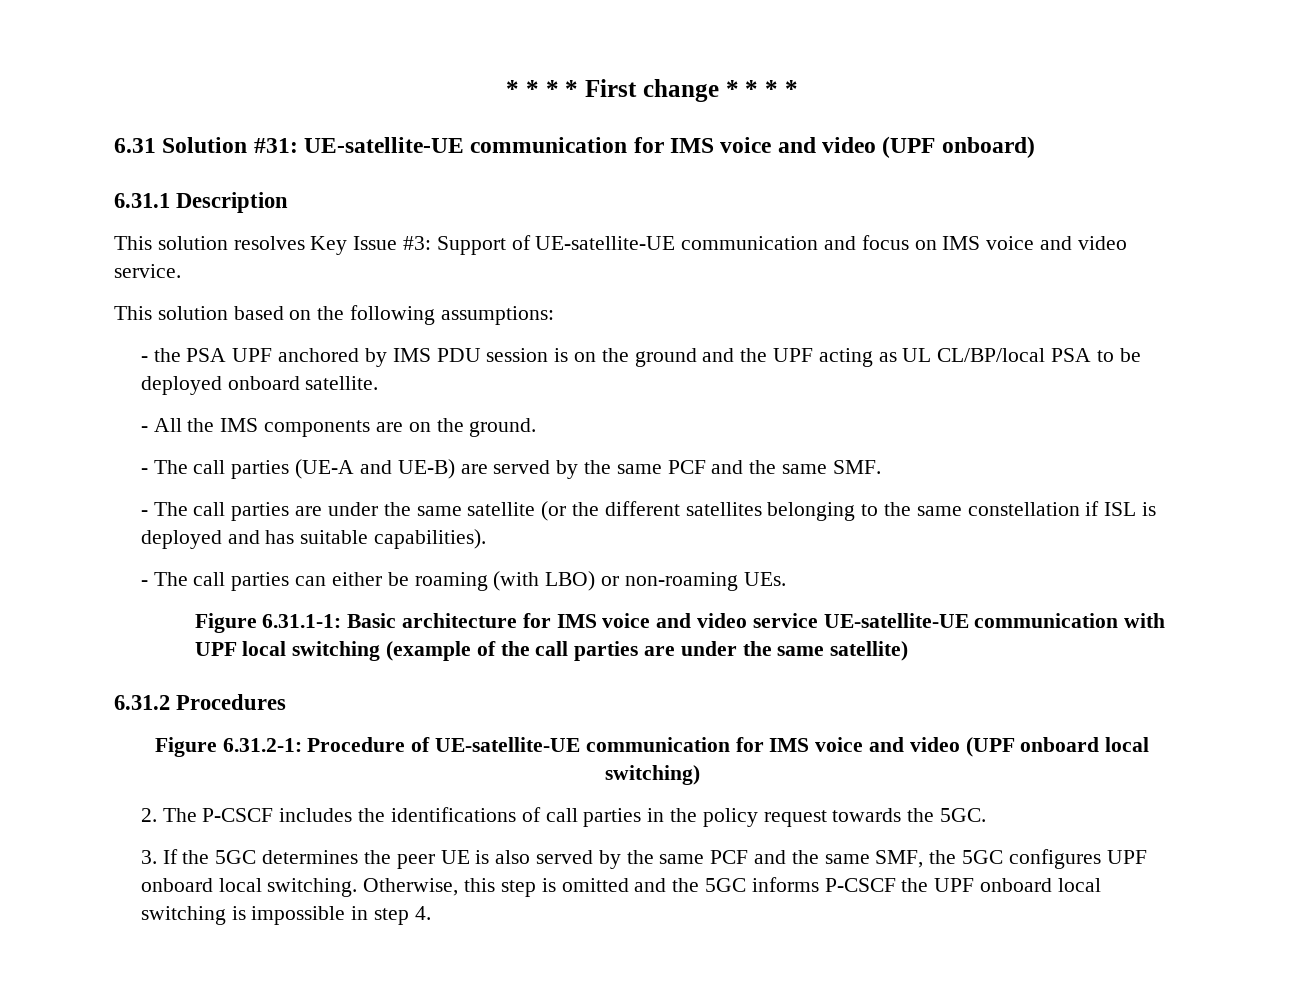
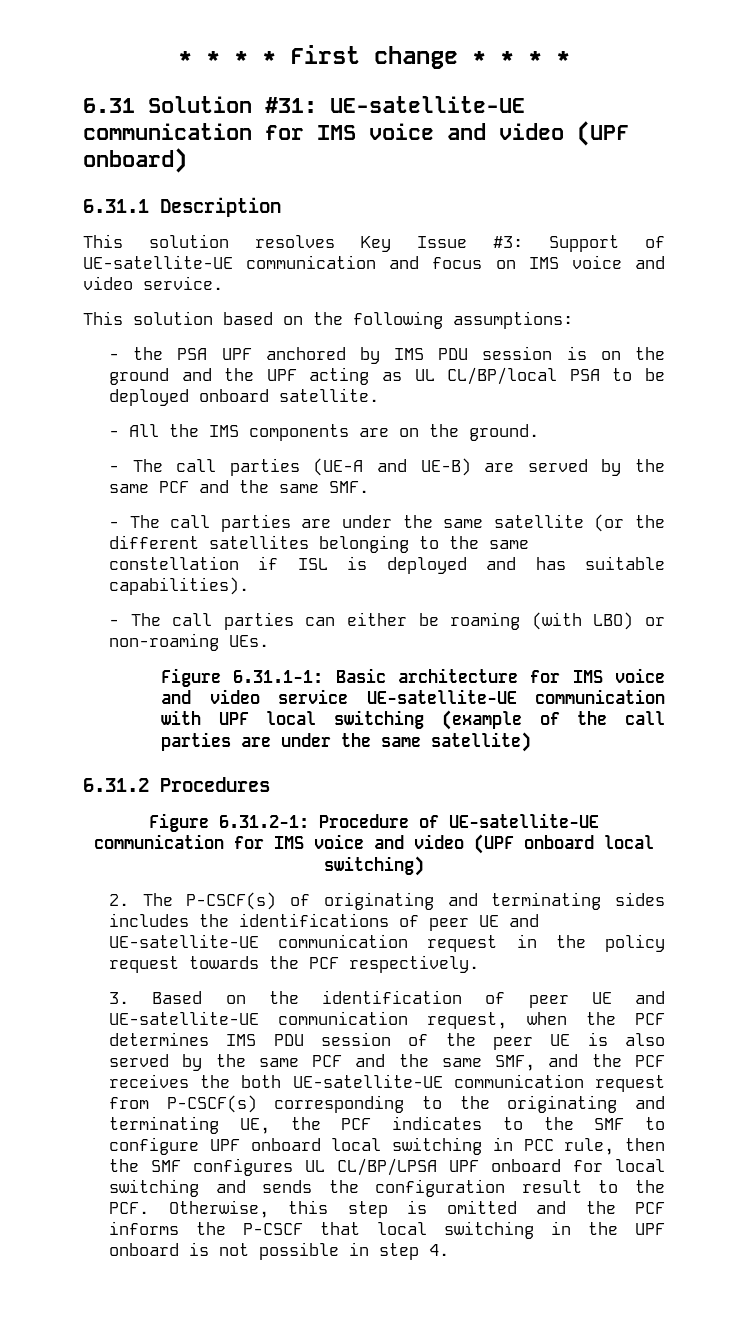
[202,807,642,827] P-CSCF includes the identifications of call parties -> [186,892,665,910] [109,913,540,931] [109,934,498,952] P-CSCF(s) of originating and terminating sides includes the identifications of peer UE and UE-satellite-UE communication request
[939,808,986,822] 5GC. -> [309,955,480,973] PCF respectively.
[162,849,359,864] If the 5GC determines -> [152,990,665,1008] [109,1011,665,1029] [109,1032,429,1046] Based on the identification of peer UE and UE-satellite-UE communication request, when the PCF determines IMS PDU session of
[929,849,1147,869] [140,878,358,897] the 5GC configures UPF onboard local switching. -> [548,1054,666,1067] [109,1074,665,1092] [109,1095,665,1113] [109,1116,665,1134] [109,1137,665,1155] [109,1158,665,1176] [109,1179,666,1197] [109,1202,150,1214] and the PCF receives the both UE-satellite-UE communication request from P-CSCF(s) corresponding to the originating and terminating UE, the PCF indicates to the SMF to configure UPF onboard local switching in PCC rule, then the SMF configures UL CL/BP/LPSA UPF onboard for local switching and sends the configuration result to the PCF.
[704,877,1101,892] [140,906,346,925] 5GC informs P-CSCF the UPF onboard local switching is impossible -> [634,1202,665,1214] [109,1221,665,1239] [109,1242,340,1260] PCF informs the P-CSCF that local switching in the UPF onboard is not possible

